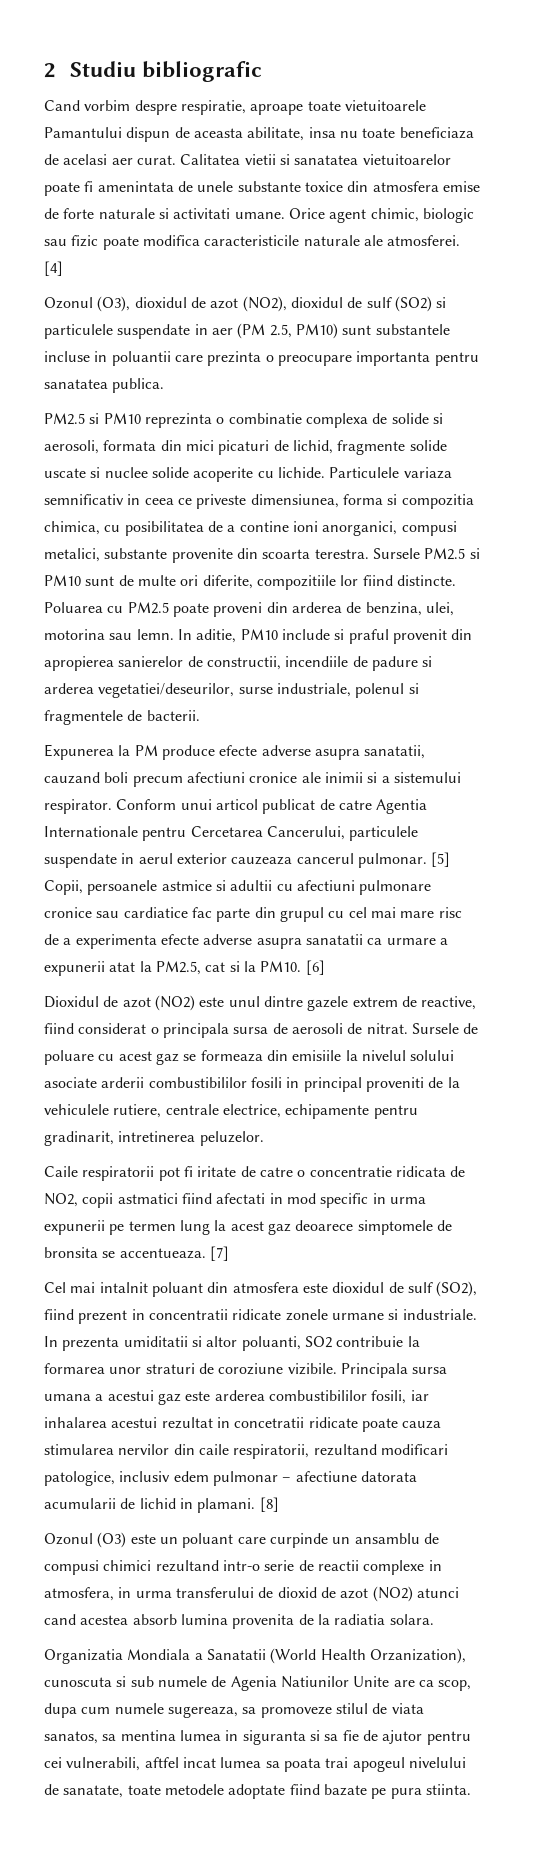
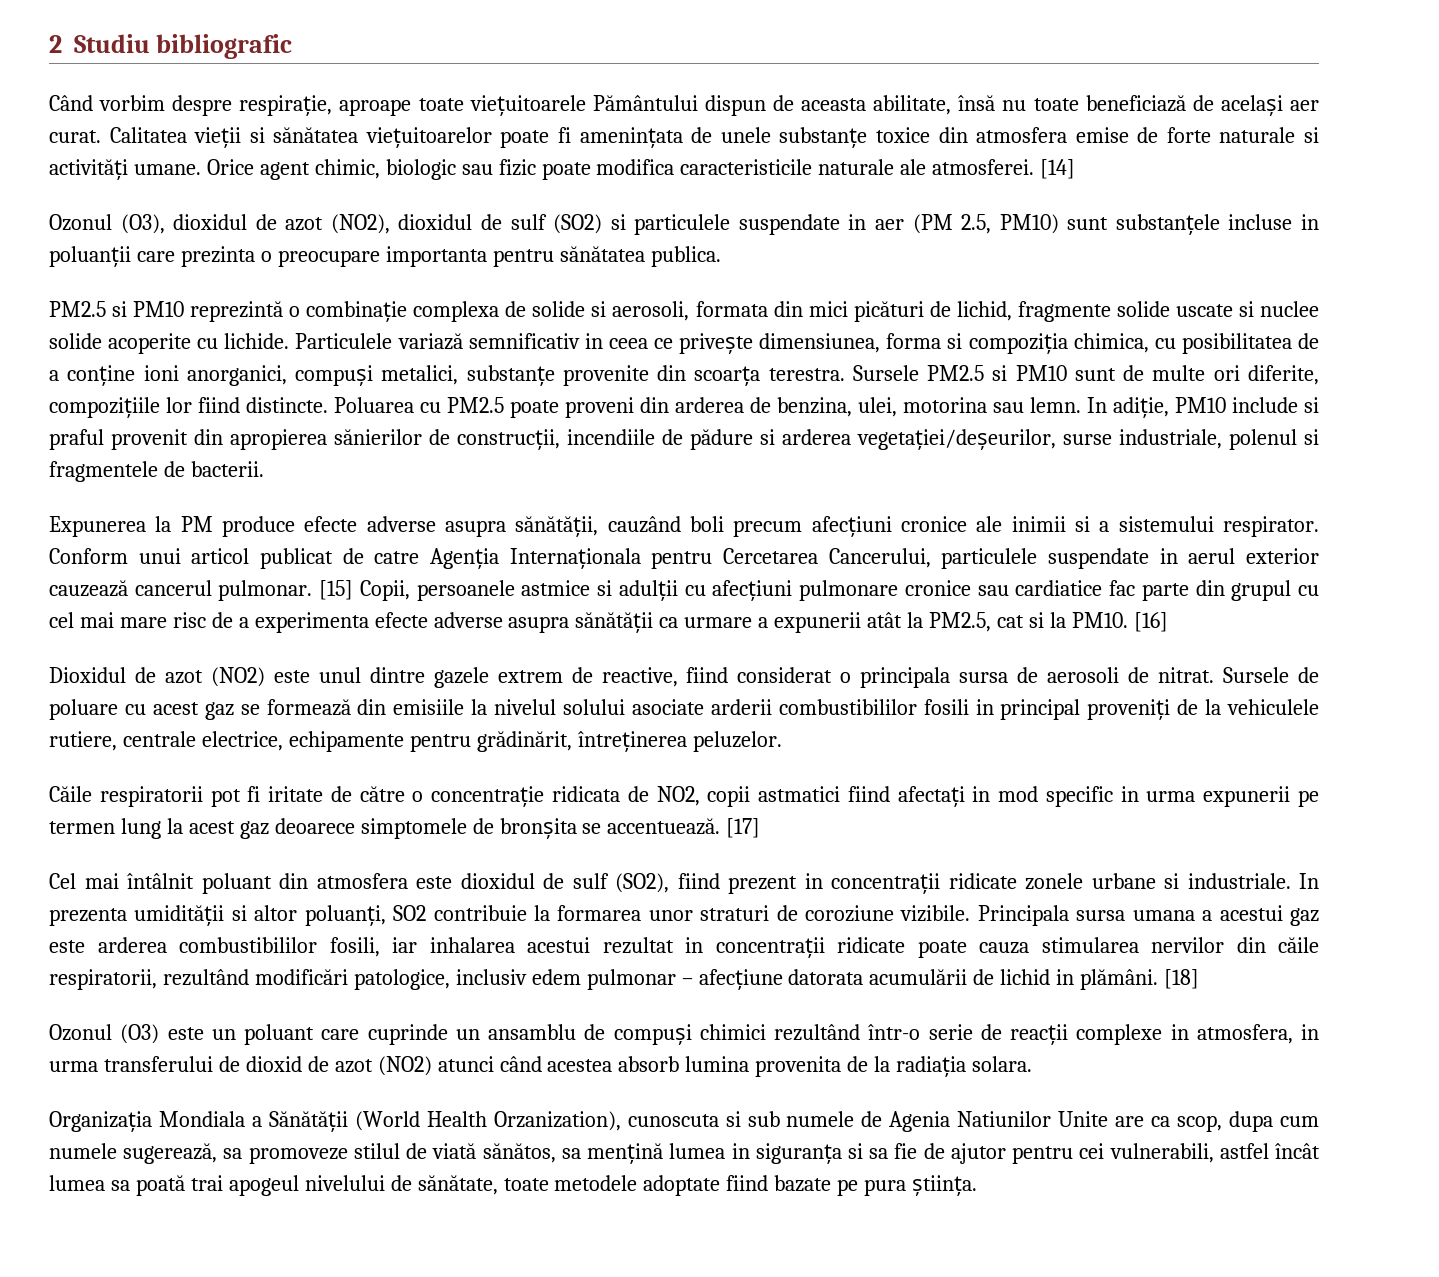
[44,100,80,111] Cand -> [49,95,93,111] Când
[180,100,246,115] respiratie, -> [239,95,333,116] respirație,
[344,100,426,111] [44,127,122,138] vietuitoarele Pamantului -> [469,95,698,116] viețuitoarele Pământului
[308,127,336,138] insa -> [958,95,996,111] însă
[399,127,474,139] [44,154,451,165] beneficiaza de acelasi aer curat. Calitatea vietii si sanatatea vietuitoarelor -> [1085,95,1319,116] [49,127,492,148] beneficiază de același aer curat. Calitatea vieții si sănătatea viețuitoarelor
[97,181,174,192] amenintata -> [579,127,683,148] amenințata
[237,181,301,192] substante -> [779,127,868,148] substanțe
[173,208,231,219] activitati -> [49,159,128,180] activități
[44,261,63,276] [4] -> [1040,159,1076,179] [14]
[375,324,450,335] substantele -> [1115,214,1220,235] substanțele
[111,351,171,366] poluantii -> [49,246,131,267] poluanții
[44,379,108,389] sanatatea -> [559,246,645,262] sănătatea
[144,413,302,428] reprezinta o combinatie -> [190,301,408,322] reprezintă o combinație
[218,440,270,455] picaturi -> [853,301,924,322] picături
[403,467,452,479] variaza -> [397,333,463,350] variază
[196,494,247,509] priveste -> [679,333,754,354] privește
[401,494,474,509] compozitia -> [968,333,1068,354] compoziția
[239,521,289,532] contine -> [67,365,136,386] conține
[401,521,457,536] [44,548,168,562] compusi metalici, substante -> [295,365,555,386] compuși metalici, substanțe
[262,549,311,559] scoarta -> [694,366,761,386] scoarța
[256,575,336,590] compozitiile -> [49,397,160,418] compozițiile
[196,629,237,643] aditie, -> [1113,397,1169,418] adiție,
[118,656,281,670] sanierelor de constructii, -> [334,429,560,450] sănierilor de construcții,
[371,656,418,671] padure -> [690,429,753,450] pădure
[98,683,235,698] vegetatiei/deseurilor, -> [857,429,1056,450] vegetației/deșeurilor,
[364,745,426,759] [44,772,100,784] sanatatii, cauzand -> [515,516,681,537] sănătății, cauzând
[186,772,245,783] afectiuni -> [811,516,892,537] afecțiuni
[376,799,428,814] [44,826,138,837] Agentia Internationale -> [430,548,641,569] Agenția Internaționala
[231,856,293,865] cauzeaza -> [49,580,128,597] cauzează
[431,852,451,867] [5] -> [319,580,354,600] [15]
[230,880,355,891] adultii cu afectiuni -> [618,580,793,601] adulții cu afecțiuni
[305,934,363,945] sanatatii -> [575,612,654,633] sănătății
[109,962,136,972] atat -> [867,612,903,628] atât
[305,960,325,975] [6] -> [1133,612,1168,632] [16]
[200,1050,263,1062] formeaza -> [266,699,351,716] formează
[365,1077,424,1092] proveniti -> [1087,699,1171,720] proveniți
[44,1131,196,1146] gradinarit, intretinerea -> [476,731,687,752] grădinărit, întreținerea
[44,1166,78,1177] Caile -> [49,786,92,802] Căile
[259,1166,392,1177] catre o concentratie -> [359,786,545,807] către o concentrație
[216,1193,266,1204] afectati -> [897,786,965,807] afectați
[44,1246,229,1261] bronsita se accentueaza. [7] -> [499,818,761,839] bronșita se accentuează. [17]
[99,1282,148,1293] intalnit -> [127,873,194,889] întâlnit
[148,1309,228,1320] concentratii -> [831,873,940,894] concentrații
[331,1313,384,1320] urmane -> [1091,873,1156,889] urbane
[123,1336,188,1347] umiditatii -> [134,905,225,926] umidității
[241,1336,301,1351] poluanti, -> [304,905,386,926] poluanți,
[234,1417,305,1428] concetratii -> [715,937,825,958] concentrații
[198,1444,448,1459] caile respiratorii, rezultand modificari -> [1278,937,1319,953] [49,969,348,990] căile respiratorii, rezultând modificări
[295,1471,417,1482] [44,1498,116,1509] afectiune datorata acumularii -> [698,969,968,990] afecțiune datorata acumulării
[197,1497,279,1513] plamani. [8] -> [1080,969,1200,990] plămâni. [18]
[269,1533,328,1548] curpinde -> [367,1024,448,1045] cuprinde
[44,1560,260,1575] compusi chimici rezultand intr-o -> [613,1024,921,1045] compuși chimici rezultând într-o
[317,1560,359,1571] reactii -> [1010,1024,1068,1045] reacții
[44,1614,76,1625] cand -> [499,1056,542,1072] când
[334,1614,386,1625] radiatia -> [896,1056,967,1077] radiația
[44,1649,123,1664] Organizatia -> [49,1111,152,1132] Organizația
[206,1649,266,1660] Sanatatii -> [268,1111,348,1132] Sănătății
[167,1706,238,1718] sugereaza, -> [123,1143,218,1164] sugerează,
[391,1703,424,1714] [44,1730,176,1744] viata sanatos, sa mentina -> [432,1143,664,1164] viată sănătos, sa mențină
[242,1730,306,1745] siguranta -> [755,1143,842,1164] siguranța
[144,1757,216,1768] aftfel incat -> [1219,1143,1321,1159] astfel încât
[283,1758,321,1772] poata -> [135,1175,185,1196] poată
[63,1785,124,1798] sanatate, -> [417,1175,498,1195] sănătate,
[425,1784,471,1795] stiinta. -> [912,1175,978,1196] știința.

